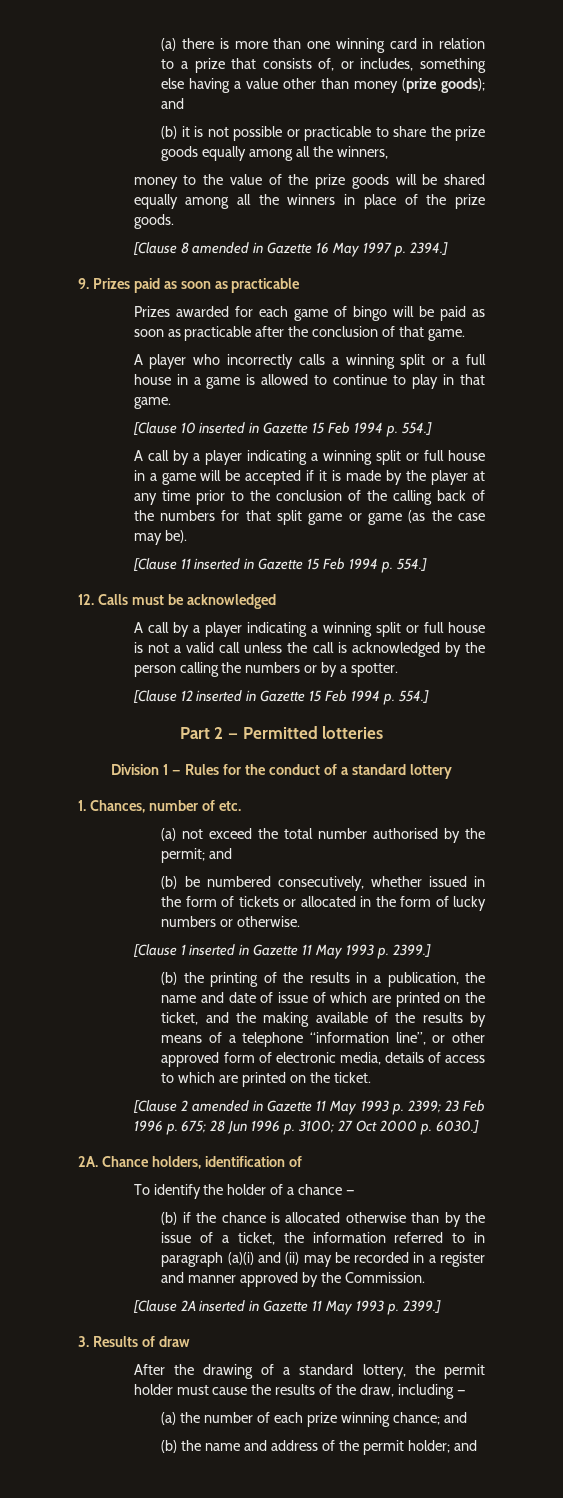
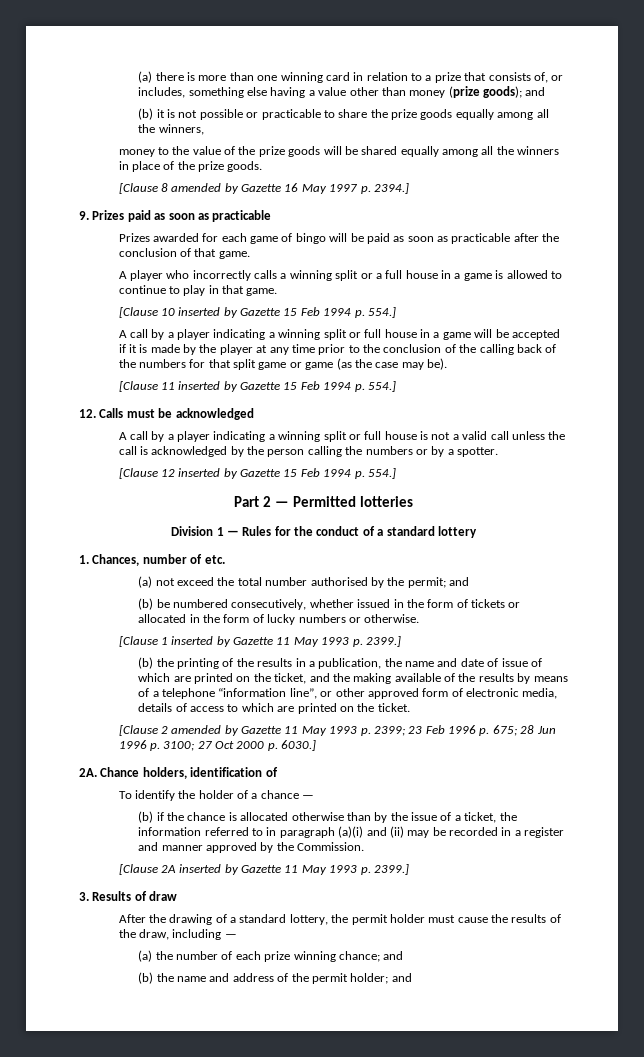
[253,242,264,253] in -> [224,183,239,194] by
[249,422,260,433] in -> [223,307,238,318] by
[244,558,255,569] in -> [223,381,238,392] by
[246,690,257,701] in -> [223,468,238,479] by
[239,944,250,955] in -> [216,636,231,647] by
[253,1100,264,1111] in -> [224,725,239,736] by
[249,1300,260,1311] in -> [224,864,239,875] by

